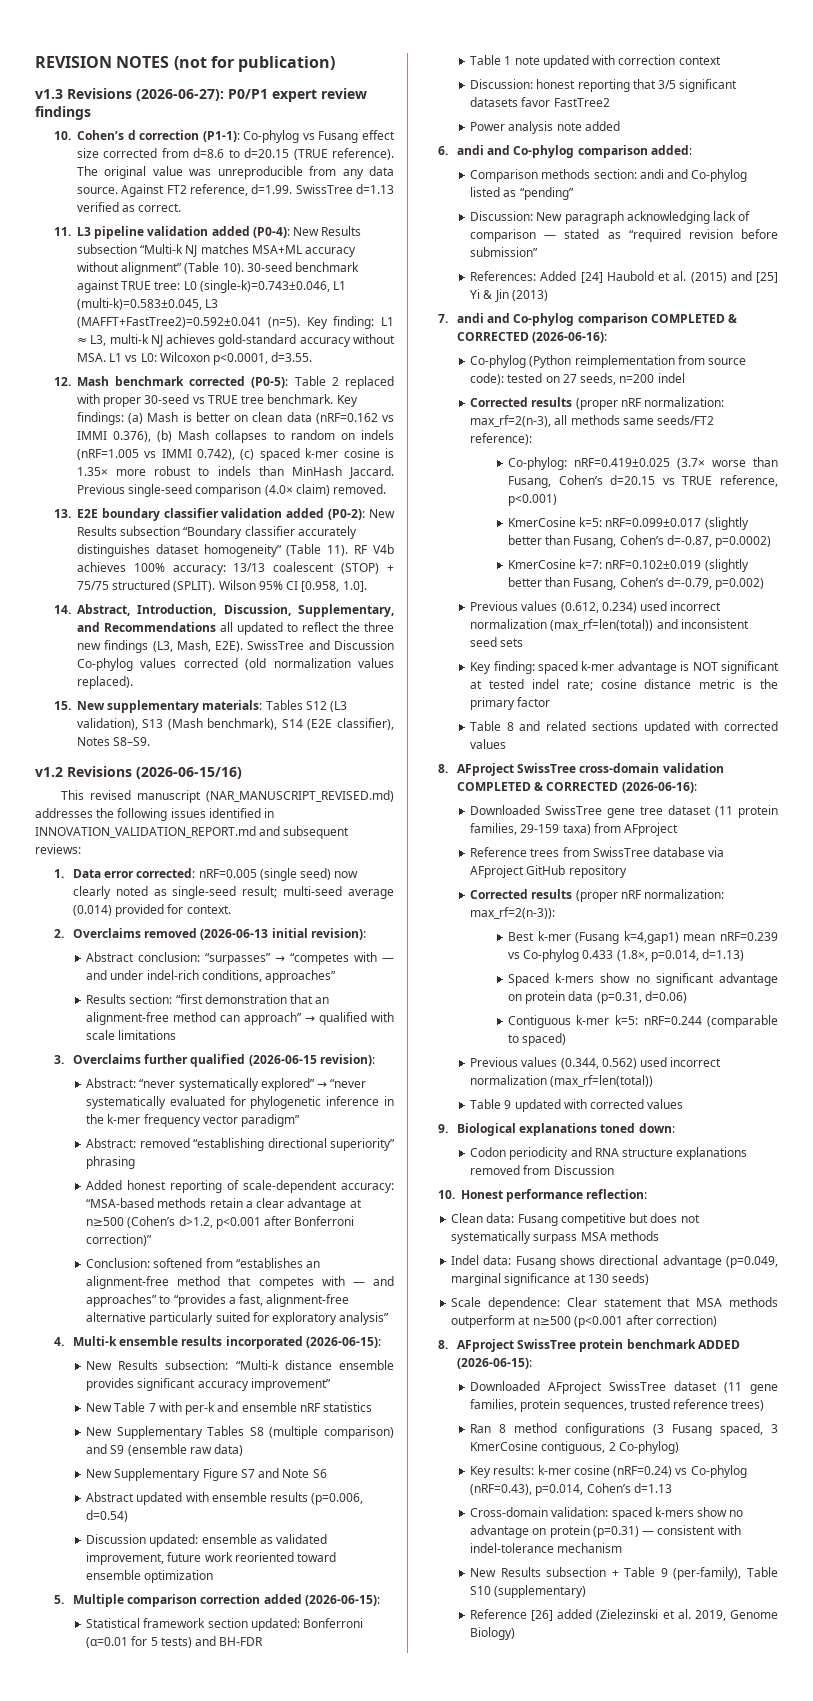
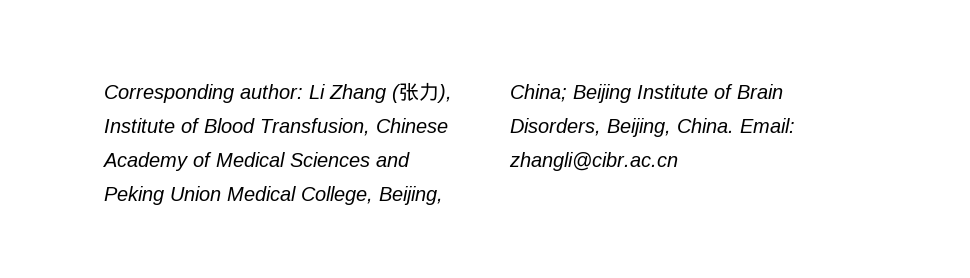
[35,56,336,72] [35,88,367,102] [35,106,91,120] [53,130,396,143] [76,148,394,160] [76,166,394,179] [76,184,395,197] [76,202,182,212] [53,226,362,239] [76,244,357,257] [76,262,360,275] [76,280,347,293] [76,298,219,310] [76,316,395,329] [76,334,395,347] [76,352,313,365] [53,376,395,389] [76,394,358,407] [76,412,394,425] [76,430,394,443] [76,448,394,461] [76,466,394,479] [76,484,387,497] [53,508,396,521] [76,526,357,539] [76,544,394,557] [76,562,395,575] [76,580,367,592] [53,604,395,617] [76,622,394,635] [76,640,394,653] [76,658,394,671] [76,676,133,689] [53,700,348,713] [76,718,394,730] [76,737,151,746] [35,766,242,779] [60,790,394,803] [35,808,275,821] [35,826,350,839] [35,844,81,854] [53,868,359,881] [72,886,394,899] [72,904,231,917] [53,928,366,940] [86,952,395,965] [86,970,337,983] [86,994,330,1004] [86,1012,395,1025] [86,1030,177,1040] [53,1054,375,1067] [86,1078,367,1091] [86,1096,394,1109] [86,1114,301,1127] [86,1138,396,1151] [86,1156,136,1169] [86,1180,395,1193] [86,1198,362,1211] [86,1216,355,1229] [86,1234,153,1246] [86,1258,321,1268] [86,1276,394,1289] [86,1294,350,1307] [86,1312,390,1325] [53,1336,381,1349] [86,1360,395,1370] [86,1378,331,1391] [86,1402,373,1415] [86,1426,394,1439] [86,1444,244,1456] [86,1468,327,1481] [86,1492,364,1505] [86,1510,129,1522] [86,1534,328,1547] [86,1552,337,1565] [86,1570,214,1583] [53,1594,380,1607] [86,1618,364,1631] [86,1636,264,1648] [470,55,721,68] [470,79,738,92] [470,97,610,107] [470,121,620,134] [437,145,692,158] [470,169,748,182] [470,187,574,200] [470,211,751,224] [470,229,778,242] [470,247,539,257] [470,271,778,283] [470,289,548,302] [437,313,738,326] [456,332,608,343] [470,355,747,368] [470,373,685,385] [470,397,725,410] [470,415,715,427] [470,433,533,445] [507,457,778,470] [507,475,778,488] [507,494,557,506] [507,517,749,530] [507,535,772,548] [507,559,749,572] [507,577,765,590] [470,601,722,613] [470,619,749,631] [470,637,524,647] [470,661,779,674] [470,679,778,691] [470,697,551,710] [470,721,778,734] [470,739,507,749] [437,763,724,776] [456,782,697,793] [470,805,778,818] [470,823,679,836] [470,847,725,857] [470,865,627,878] [470,889,725,902] [470,907,556,919] [507,931,778,944] [507,949,745,962] [507,973,778,986] [507,991,687,1004] [507,1015,778,1028] [507,1033,567,1046] [470,1057,722,1069] [470,1075,654,1087] [470,1099,684,1112] [437,1123,675,1136] [470,1147,748,1160] [470,1165,614,1175] [437,1189,648,1202] [451,1213,700,1226] [451,1231,659,1244] [451,1255,778,1268] [451,1273,650,1286] [451,1297,778,1310] [451,1315,718,1328] [437,1339,740,1352] [456,1358,532,1369] [470,1381,778,1394] [470,1399,765,1412] [470,1423,778,1436] [470,1441,679,1454] [470,1465,747,1478] [470,1483,672,1496] [470,1507,744,1520] [470,1525,741,1538] [470,1543,623,1553] [470,1567,778,1580] [470,1585,587,1598] [470,1609,778,1621] [470,1627,516,1640] REVISION NOTES (not for publication) // v1.3 Revisions (2026-06-27): P0/P1 expert review findings // 10. Cohen’s d correction (P1-1): Co-phylog vs Fusang effect size corrected from d=8.6 to d=20.15 (TRUE reference). The original value was unreproducible from any data source. Against FT2 reference, d=1.99. SwissTree d=1.13 verified as correct. // 11. L3 pipeline validation added (P0-4): New Results subsection “Multi-k NJ matches MSA+ML accuracy without alignment” (Table 10). 30-seed benchmark against TRUE tree: L0 (single-k)=0.743±0.046, L1 (multi-k)=0.583±0.045, L3 (MAFFT+FastTree2)=0.592±0.041 (n=5). Key finding: L1 ≈ L3, multi-k NJ achieves gold-standard accuracy without MSA. L1 vs L0: Wilcoxon p<0.0001, d=3.55. // 12. Mash benchmark corrected (P0-5): Table 2 replaced with proper 30-seed vs TRUE tree benchmark. Key findings: (a) Mash is better on clean data (nRF=0.162 vs IMMI 0.376), (b) Mash collapses to random on indels (nRF=1.005 vs IMMI 0.742), (c) spaced k-mer cosine is 1.35× more robust to indels than MinHash Jaccard. Previous single-seed comparison (4.0× claim) removed. // 13. E2E boundary classifier validation added (P0-2): New Results subsection “Boundary classifier accurately distinguishes dataset homogeneity” (Table 11). RF V4b achieves 100% accuracy: 13/13 coalescent (STOP) + 75/75 structured (SPLIT). Wilson 95% CI [0.958, 1.0]. // 14. Abstract, Introduction, Discussion, Supplementary, and Recommendations all updated to reflect the three new findings (L3, Mash, E2E). SwissTree and Discussion Co-phylog values corrected (old normalization values replaced). // 15. New supplementary materials: Tables S12 (L3 validation), S13 (Mash benchmark), S14 (E2E classifier), Notes S8–S9. // v1.2 Revisions (2026-06-15/16) // This revised manuscript (NAR_MANUSCRIPT_REVISED.md) addresses the following issues identified in INNOVATION_VALIDATION_REPORT.md and subsequent reviews: // 1. Data error corrected: nRF=0.005 (single seed) now clearly noted as single-seed result; multi-seed average (0.014) provided for context. // 2. Overclaims removed (2026-06-13 initial revision): // Abstract conclusion: “surpasses” → “competes with — and under indel-rich conditions, approaches” // Results section: “first demonstration that an alignment-free method can approach” → qualified with scale limitations // 3. Overclaims further qualified (2026-06-15 revision): // Abstract: “never systematically explored” → “never systematically evaluated for phylogenetic inference in the k-mer frequency vector paradigm” // Abstract: removed “establishing directional superiority” phrasing // Added honest reporting of scale-dependent accuracy: “MSA-based methods retain a clear advantage at n≥500 (Cohen’s d>1.2, p<0.001 after Bonferroni correction)” // Conclusion: softened from “establishes an alignment-free method that competes with — and approaches” to “provides a fast, alignment-free alternative particularly suited for exploratory analysis” // 4. Multi-k ensemble results incorporated (2026-06-15): // New Results subsection: “Multi-k distance ensemble provides significant accuracy improvement” // New Table 7 with per-k and ensemble nRF statistics // New Supplementary Tables S8 (multiple comparison) and S9 (ensemble raw data) // New Supplementary Figure S7 and Note S6 // Abstract updated with ensemble results (p=0.006, d=0.54) // Discussion updated: ensemble as validated improvement, future work reoriented toward ensemble optimization // 5. Multiple comparison correction added (2026-06-15): // Statistical framework section updated: Bonferroni (α=0.01 for 5 tests) and BH-FDR // Table 1 note updated with correction context // Discussion: honest reporting that 3/5 significant datasets favor FastTree2 // Power analysis note added // 6. andi and Co-phylog comparison added: // Comparison methods section: andi and Co-phylog listed as “pending” // Discussion: New paragraph acknowledging lack of comparison — stated as “required revision before submission” // References: Added [24] Haubold et al. (2015) and [25] Yi & Jin (2013) // 7. andi and Co-phylog comparison COMPLETED & CORRECTED (2026-06-16): // Co-phylog (Python reimplementation from source code): tested on 27 seeds, n=200 indel // Corrected results (proper nRF normalization: max_rf=2(n-3), all methods same seeds/FT2 reference): // Co-phylog: nRF=0.419±0.025 (3.7× worse than Fusang, Cohen’s d=20.15 vs TRUE reference, p<0.001) // KmerCosine k=5: nRF=0.099±0.017 (slightly better than Fusang, Cohen’s d=-0.87, p=0.0002) // KmerCosine k=7: nRF=0.102±0.019 (slightly better than Fusang, Cohen’s d=-0.79, p=0.002) // Previous values (0.612, 0.234) used incorrect normalization (max_rf=len(total)) and inconsistent seed sets // Key finding: spaced k-mer advantage is NOT significant at tested indel rate; cosine distance metric is the primary factor // Table 8 and related sections updated with corrected values // 8. AFproject SwissTree cross-domain validation COMPLETED & CORRECTED (2026-06-16): // Downloaded SwissTree gene tree dataset (11 protein families, 29-159 taxa) from AFproject // Reference trees from SwissTree database via AFproject GitHub repository // Corrected results (proper nRF normalization: max_rf=2(n-3)): // Best k-mer (Fusang k=4,gap1) mean nRF=0.239 vs Co-phylog 0.433 (1.8×, p=0.014, d=1.13) // Spaced k-mers show no significant advantage on protein data (p=0.31, d=0.06) // Contiguous k-mer k=5: nRF=0.244 (comparable to spaced) // Previous values (0.344, 0.562) used incorrect normalization (max_rf=len(total)) // Table 9 updated with corrected values // 9. Biological explanations toned down: // Codon periodicity and RNA structure explanations removed from Discussion // 10. Honest performance reflection: // Clean data: Fusang competitive but does not systematically surpass MSA methods // Indel data: Fusang shows directional advantage (p=0.049, marginal significance at 130 seeds) // Scale dependence: Clear statement that MSA methods outperform at n≥500 (p<0.001 after correction) // 8. AFproject SwissTree protein benchmark ADDED (2026-06-15): // Downloaded AFproject SwissTree dataset (11 gene families, protein sequences, trusted reference trees) // Ran 8 method configurations (3 Fusang spaced, 3 KmerCosine contiguous, 2 Co-phylog) // Key results: k-mer cosine (nRF=0.24) vs Co-phylog (nRF=0.43), p=0.014, Cohen’s d=1.13 // Cross-domain validation: spaced k-mers show no advantage on protein (p=0.31) — consistent with indel-tolerance mechanism // New Results subsection + Table 9 (per-family), Table S10 (supplementary) // Reference [26] added (Zielezinski et al. 2019, Genome Biology) -> [104,82,452,103] [104,118,448,136] [103,152,410,171] [104,186,443,205] [510,84,783,103] [510,118,795,137] [509,152,678,171] Corresponding author: Li Zhang (张力), Institute of Blood Transfusion, Chinese Academy of Medical Sciences and Peking Union Medical College, Beijing, China; Beijing Institute of Brain Disorders, Beijing, China. Email: zhangli@cibr.ac.cn

